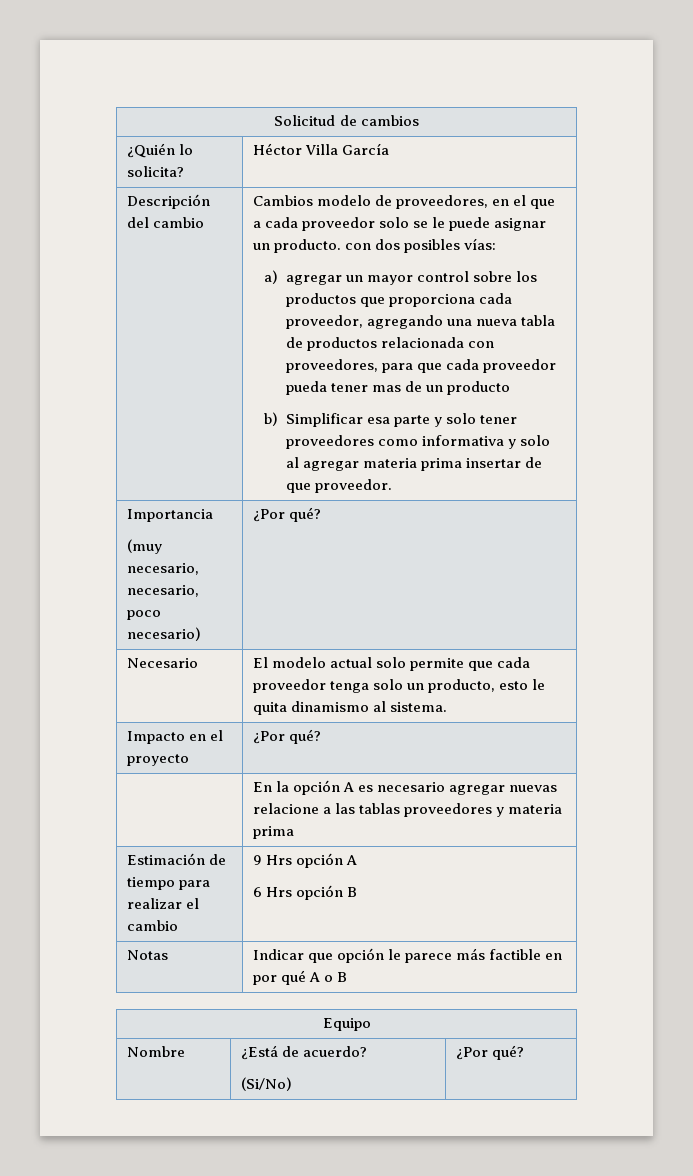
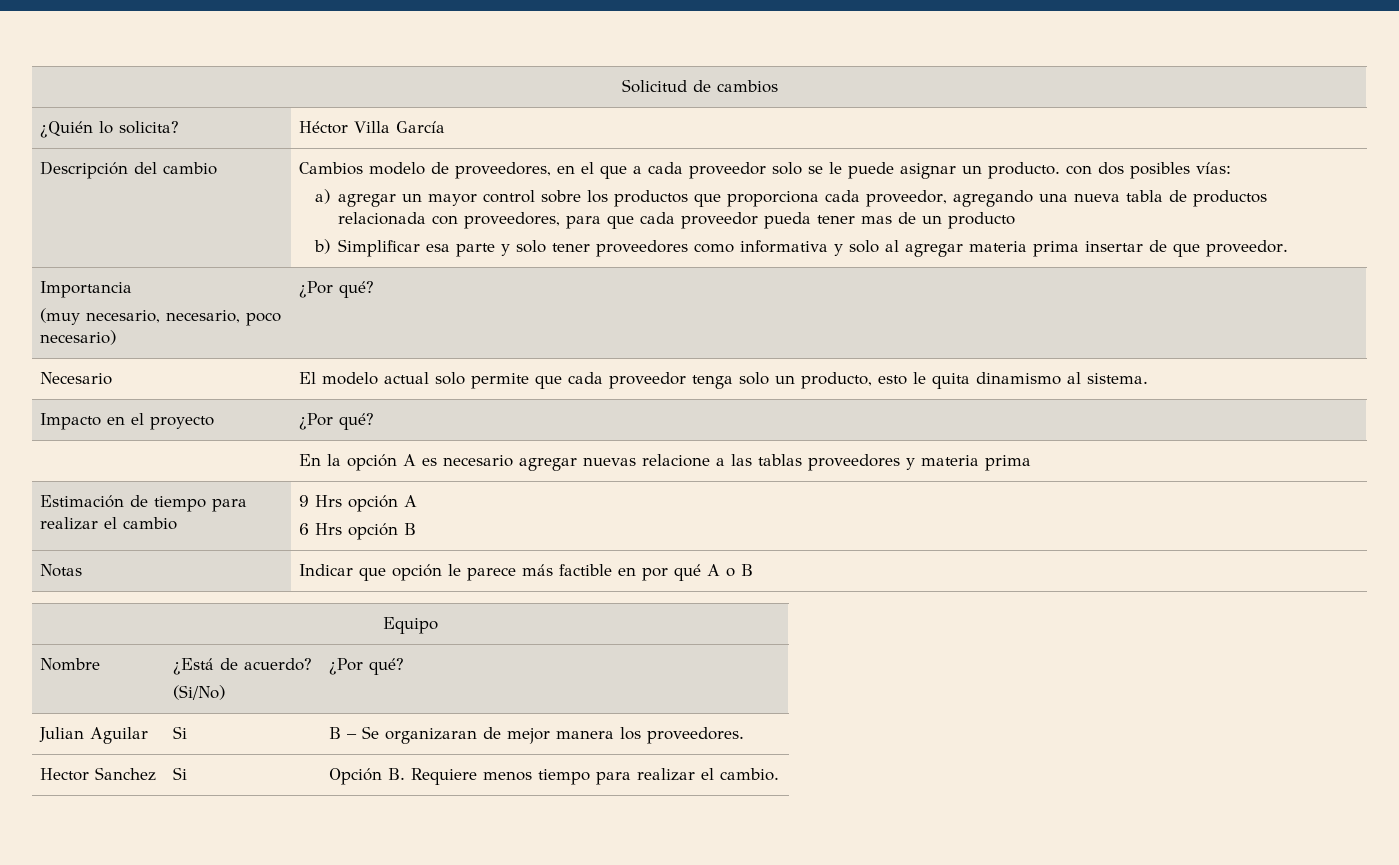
(525, 1052) none -> [39,727,149,744] [173,726,188,739] [329,726,745,744] [40,767,157,781] [173,767,188,780] [329,768,780,785] // Julian Aguilar | Si | B – Se organizaran de mejor manera los proveedores. // Hector Sanchez | Si | Opción B. Requiere menos tiempo para realizar el cambio.

